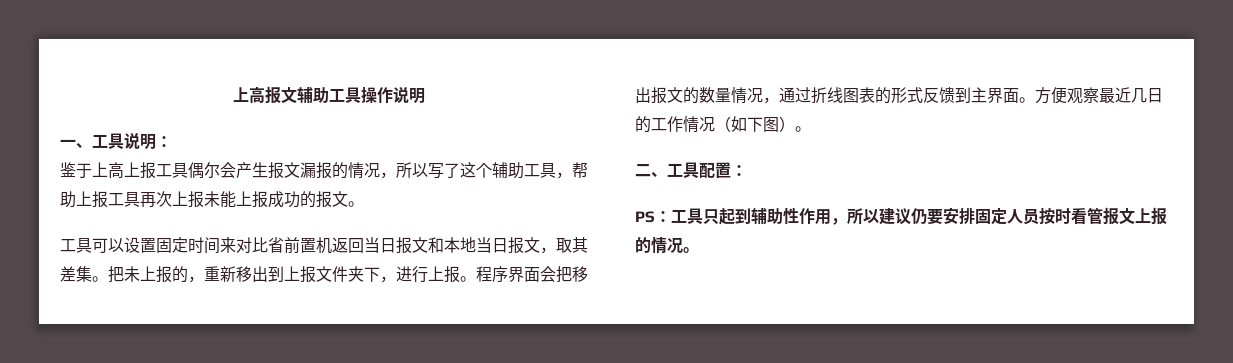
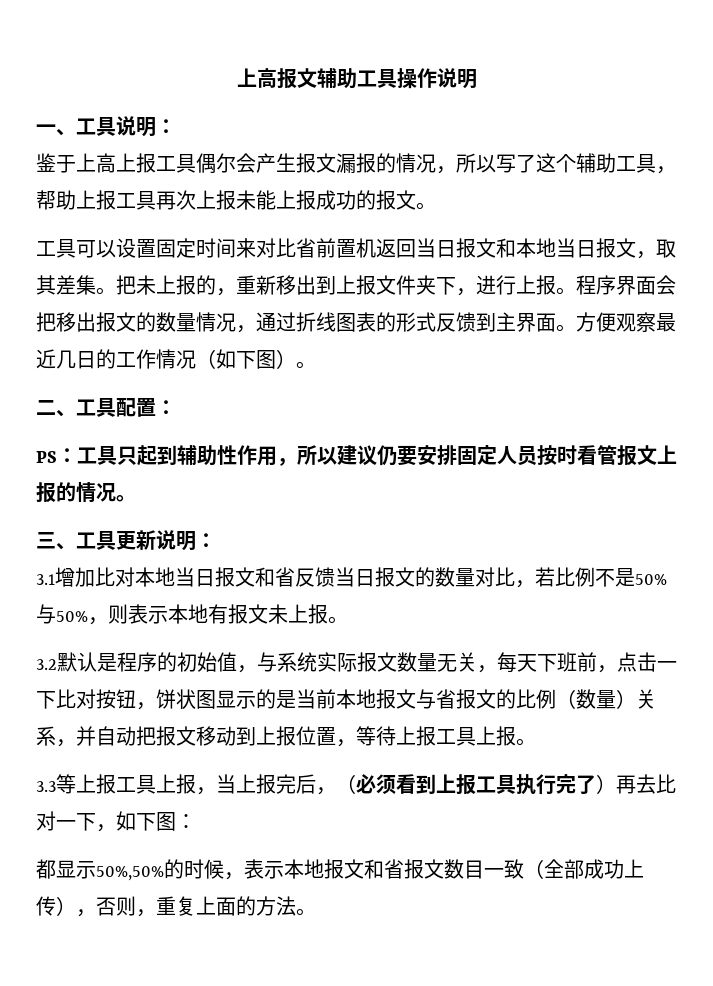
(699, 250) none -> [36,530,216,551] [36,567,667,588] [36,604,348,625] [36,652,677,673] [36,689,656,710] [36,726,536,747] [36,774,676,795] [36,811,196,832] [36,859,644,881] [36,896,316,917] // 三、工具更新说明： // 3.1增加比对本地当日报文和省反馈当日报文的数量对比，若比例不是50%与50%，则表示本地有报文未上报。 // 3.2默认是程序的初始值，与系统实际报文数量无关，每天下班前，点击一下比对按钮，饼状图显示的是当前本地报文与省报文的比例（数量）关系，并自动把报文移动到上报位置，等待上报工具上报。 // 3.3等上报工具上报，当上报完后，（必须看到上报工具执行完了）再去比对一下，如下图： // 都显示50%,50%的时候，表示本地报文和省报文数目一致（全部成功上传），否则，重复上面的方法。

